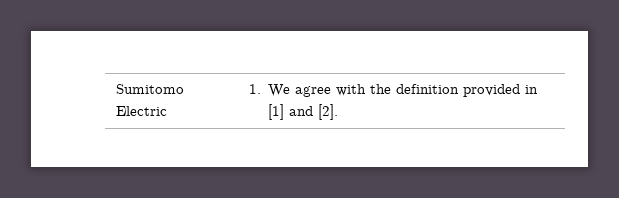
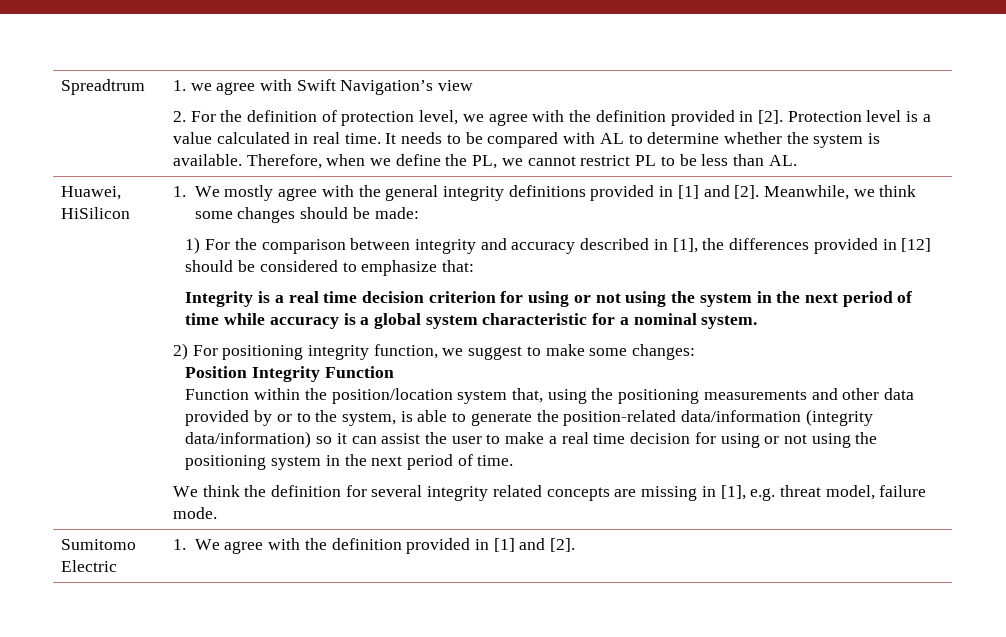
(115, 89) none -> [60,79,145,95] [172,79,474,95] [172,110,931,126] [172,132,881,148] [172,154,797,169] [60,186,121,200] [60,207,130,219] [172,185,917,201] [194,207,419,223] [185,237,932,254] [185,260,475,276] [185,291,913,307] [185,313,758,329] [172,343,696,360] [185,366,394,382] [185,388,915,404] [185,409,873,426] [185,431,878,448] [185,454,514,470] [172,485,927,501] [172,507,217,519] Spreadtrum | 1. we agree with Swift Navigation’s view // 2. For the definition of protection level, we agree with the definition provided in [2]. Protection level is a value calculated in real time. It needs to be compared with AL to determine whether the system is available. Therefore, when we define the PL, we cannot restrict PL to be less than AL. // Huawei, HiSilicon | 1. We mostly agree with the general integrity definitions provided in [1] and [2]. Meanwhile, we think some changes should be made: // 1) For the comparison between integrity and accuracy described in [1], the differences provided in [12] should be considered to emphasize that: // Integrity is a real time decision criterion for using or not using the system in the next period of time while accuracy is a global system characteristic for a nominal system. // 2) For positioning integrity function, we suggest to make some changes: // Position Integrity Function // Function within the position/location system that, using the positioning measurements and other data provided by or to the system, is able to generate the position-related data/information (integrity data/information) so it can assist the user to make a real time decision for using or not using the positioning system in the next period of time. // We think the definition for several integrity related concepts are missing in [1], e.g. threat model, failure mode. //

